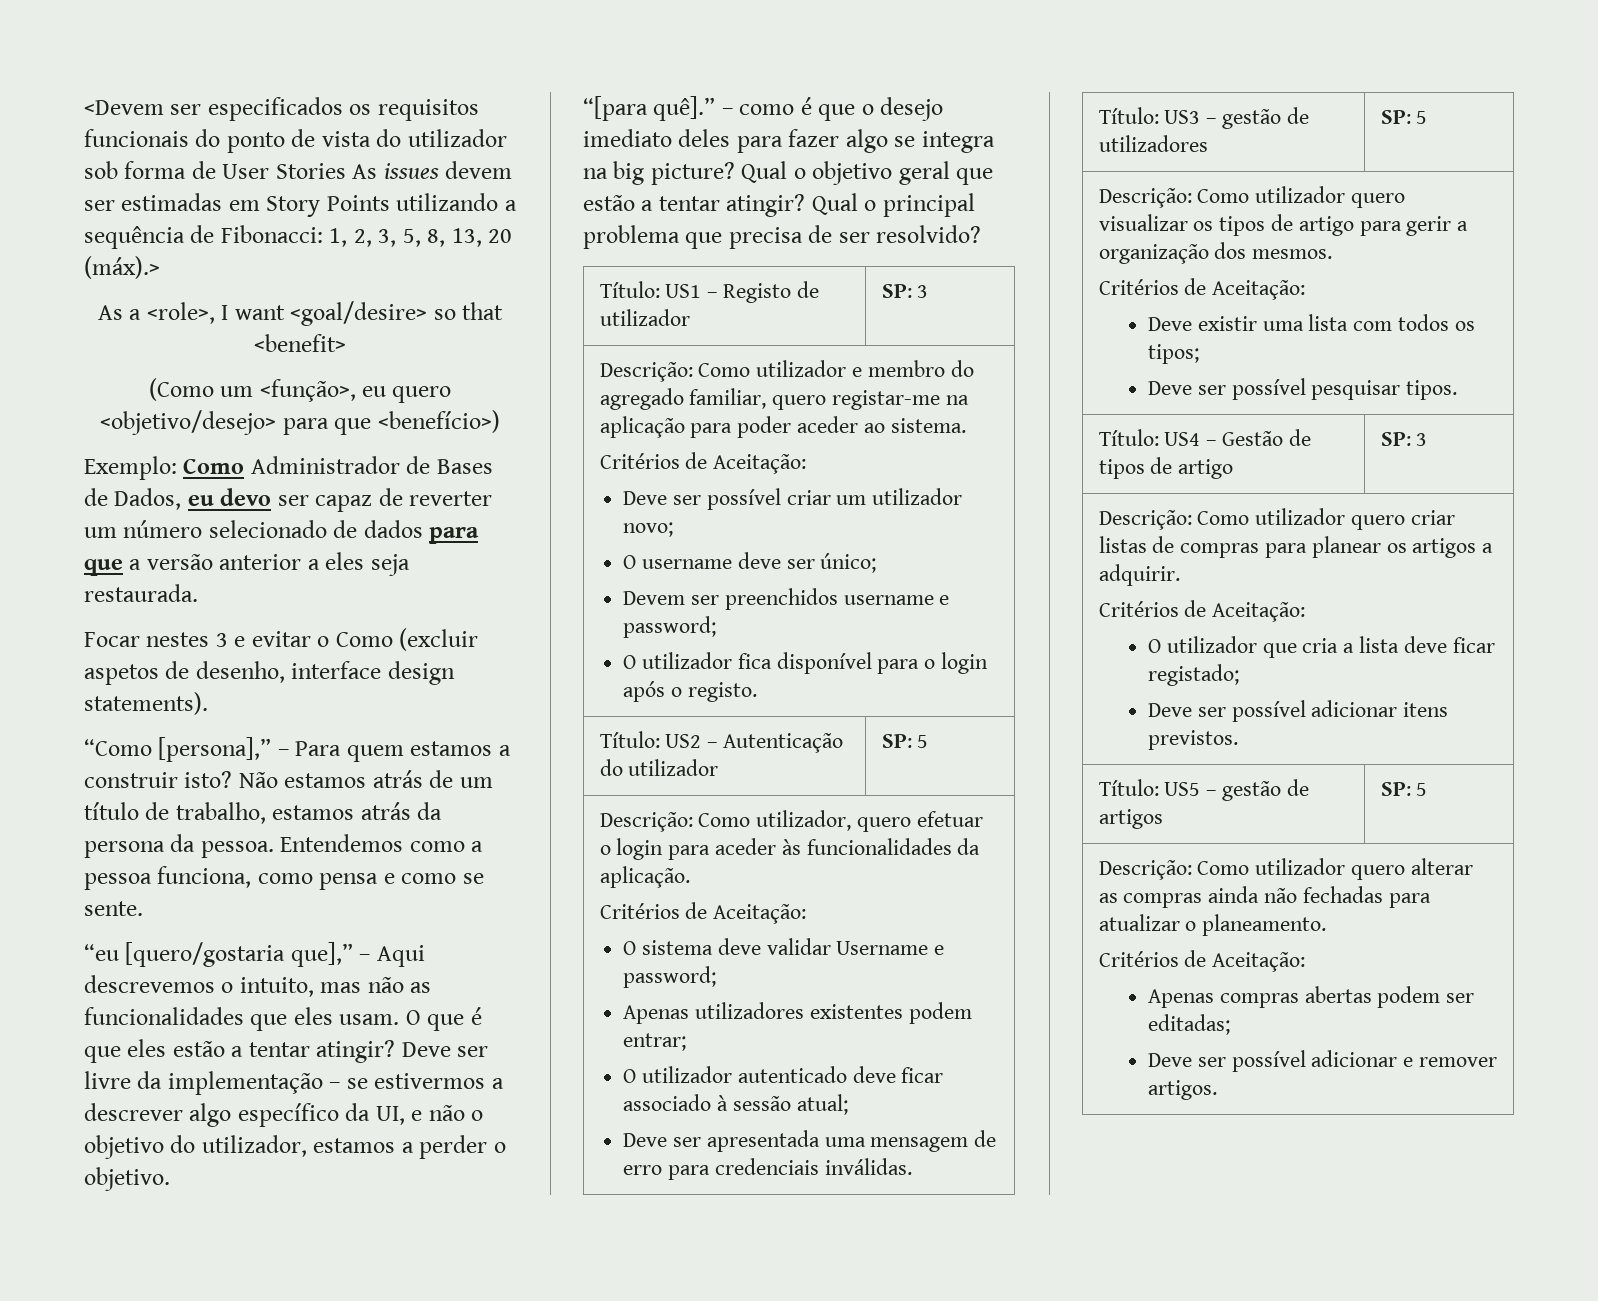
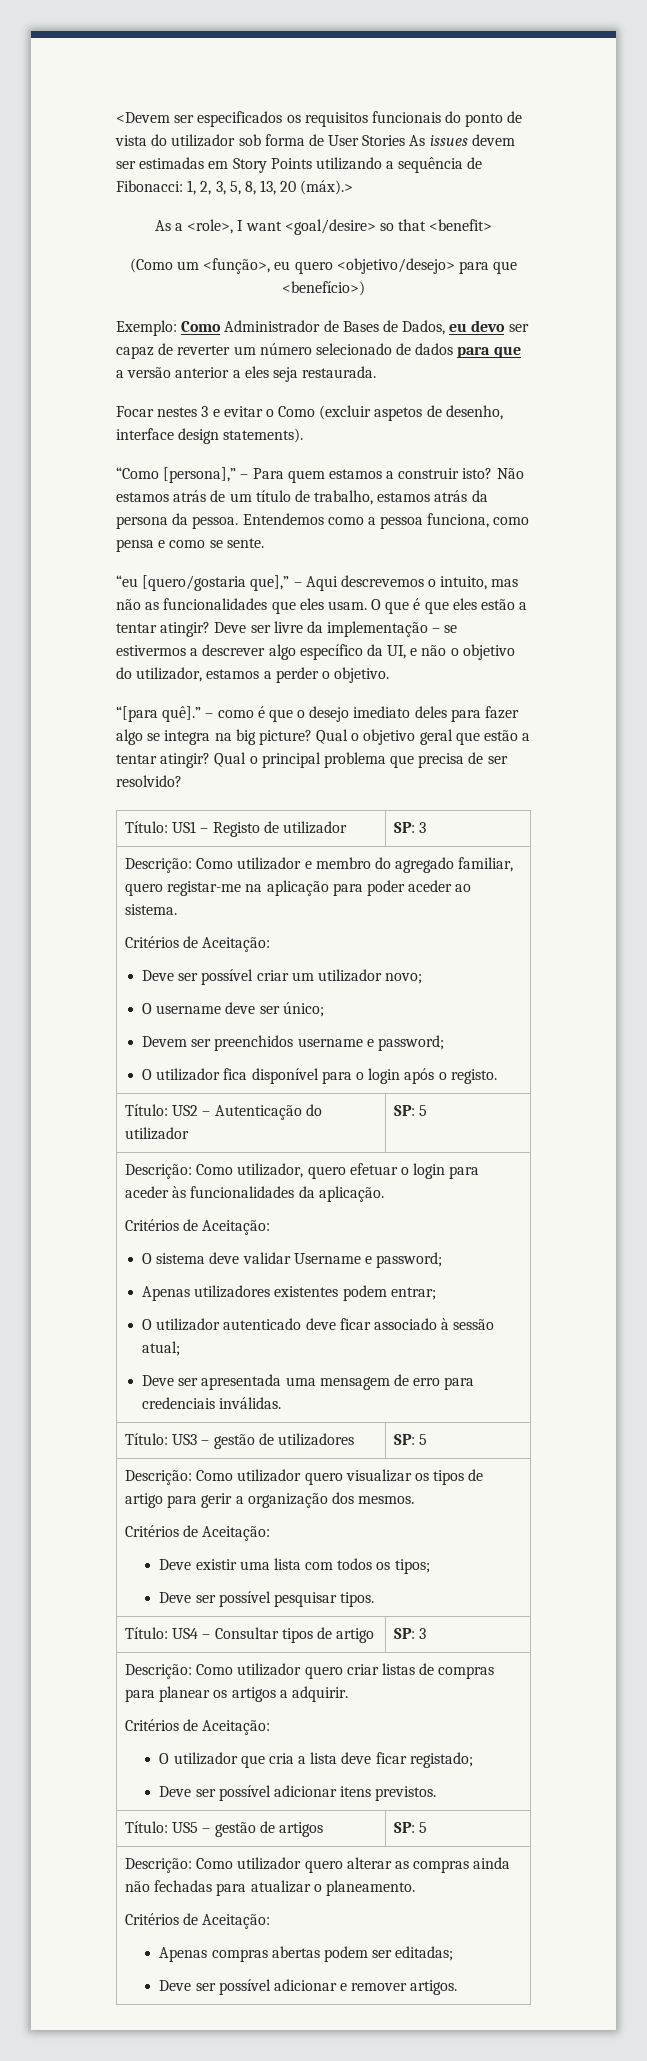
[1221,429,1311,446] Gestão de -> [214,1627,279,1639] Consultar

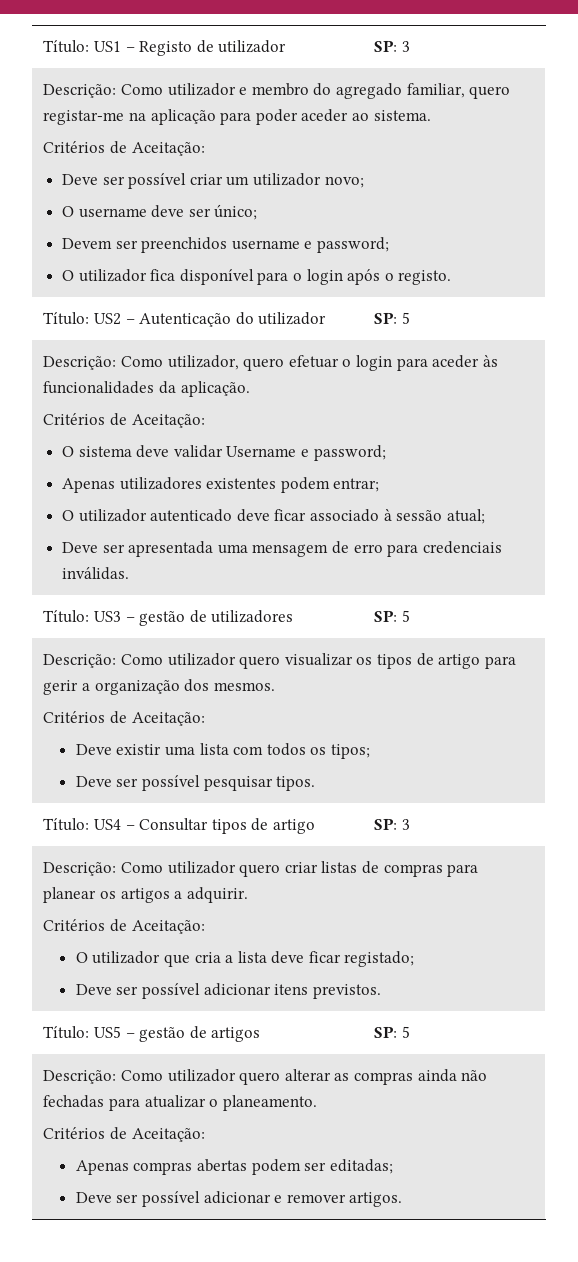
[116,111,523,127] [115,134,515,147] [116,157,483,173] [116,180,354,195] [154,219,493,235] [129,258,518,274] [282,281,365,296] [116,320,529,336] [116,343,521,359] [116,366,377,382] [116,405,503,421] [116,428,304,444] [116,467,524,483] [116,490,488,505] [116,513,530,529] [116,538,264,552] [116,575,519,591] [116,598,528,614] [116,621,458,637] [116,644,515,660] [116,667,390,683] [116,706,520,722] [116,729,531,745] [116,752,508,768] [116,775,182,787] <Devem ser especificados os requisitos funcionais do ponto de vista do utilizador sob forma de User Stories As issues devem ser estimadas em Story Points utilizando a sequência de Fibonacci: 1, 2, 3, 5, 8, 13, 20 (máx).> // As a <role>, I want <goal/desire> so that <benefit> // (Como um <função>, eu quero <objetivo/desejo> para que <benefício>) // Exemplo: Como Administrador de Bases de Dados, eu devo ser capaz de reverter um número selecionado de dados para que a versão anterior a eles seja restaurada. // Focar nestes 3 e evitar o Como (excluir aspetos de desenho, interface design statements). // “Como [persona],” – Para quem estamos a construir isto? Não estamos atrás de um título de trabalho, estamos atrás da persona da pessoa. Entendemos como a pessoa funciona, como pensa e como se sente. // “eu [quero/gostaria que],” – Aqui descrevemos o intuito, mas não as funcionalidades que eles usam. O que é que eles estão a tentar atingir? Deve ser livre da implementação – se estivermos a descrever algo específico da UI, e não o objetivo do utilizador, estamos a perder o objetivo. // “[para quê].” – como é que o desejo imediato deles para fazer algo se integra na big picture? Qual o objetivo geral que estão a tentar atingir? Qual o principal problema que precisa de ser resolvido? // -> (43, 46) none

